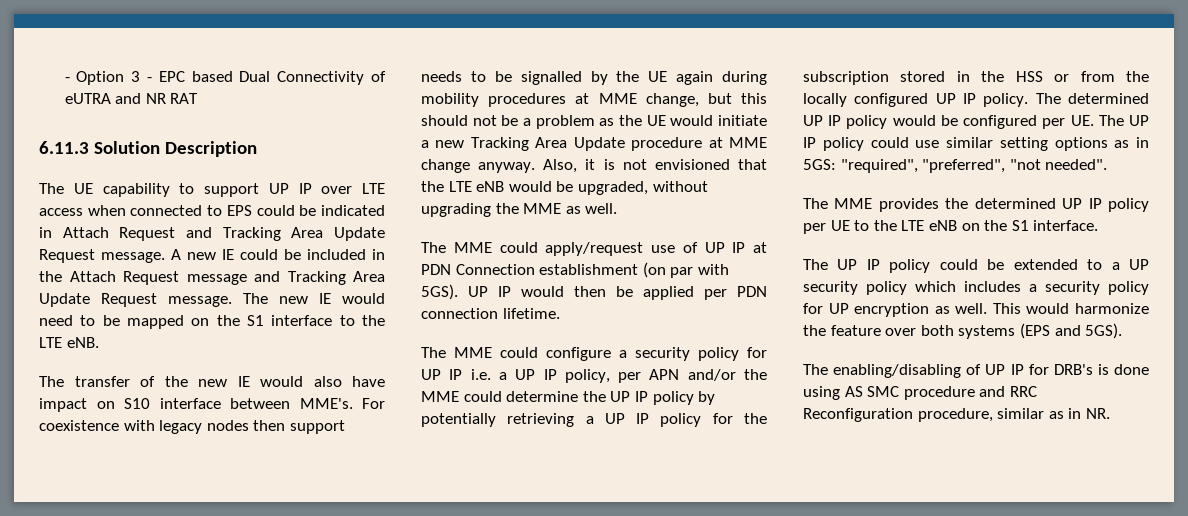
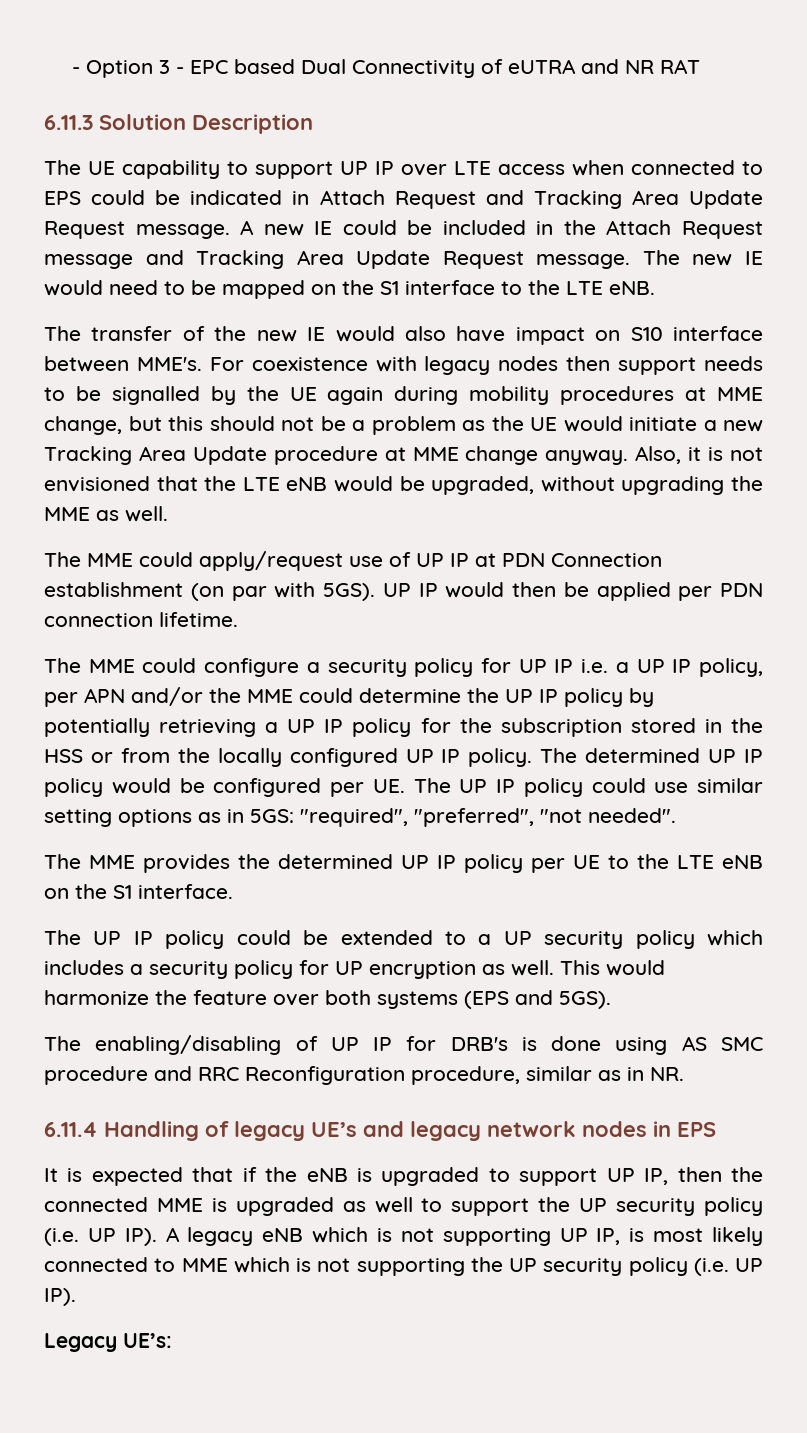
(1110, 413) none -> [44,1121,716,1141] [44,1167,764,1186] [44,1197,764,1216] [44,1227,764,1246] [44,1257,763,1276] [44,1288,76,1306] [44,1333,172,1352] // 6.11.4 Handling of legacy UE’s and legacy network nodes in EPS // It is expected that if the eNB is upgraded to support UP IP, then the connected MME is upgraded as well to support the UP security policy (i.e. UP IP). A legacy eNB which is not supporting UP IP, is most likely connected to MME which is not supporting the UP security policy (i.e. UP IP). // Legacy UE’s:

